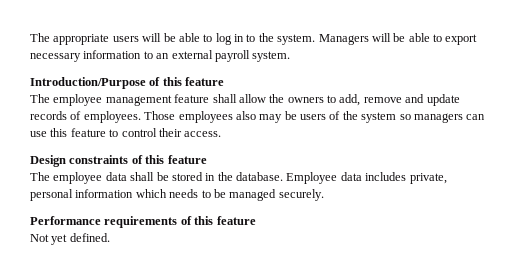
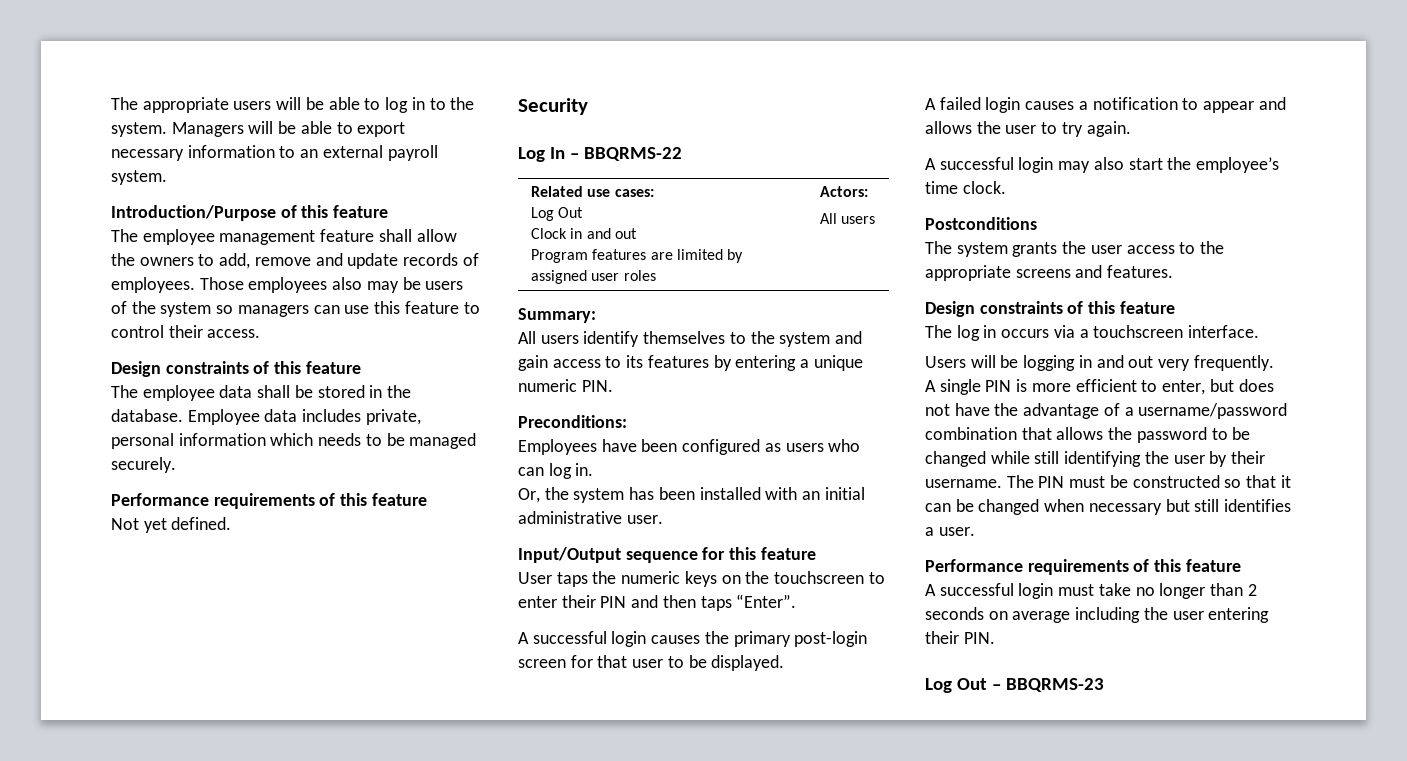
(110, 237) none -> [518,98,588,115] [518,147,683,162] [530,186,654,197] [530,207,584,221] [530,228,637,239] [530,249,744,263] [530,270,656,284] [819,186,868,197] [819,213,876,224] [518,308,596,323] [518,331,863,347] [518,355,863,371] [518,379,613,392] [518,415,627,428] [518,439,861,455] [518,463,594,479] [518,487,865,503] [518,511,663,524] [518,547,816,563] [518,571,885,587] [518,594,797,611] [518,631,868,647] [518,655,785,671] [925,97,1286,113] [925,121,1131,137] [925,157,1280,173] [925,181,1006,194] [925,217,1037,230] [925,241,1225,257] [925,265,1174,281] [925,301,1175,317] [925,325,1260,341] [925,355,1274,371] [925,379,1274,395] [925,403,1288,419] [925,427,1251,443] [925,451,1266,467] [925,475,1291,488] [925,499,1292,515] [925,527,975,536] [925,559,1241,575] [925,583,1257,599] [925,607,1270,623] [925,631,995,644] [925,678,1105,693] // Security // Log In – BBQRMS-22 // Related use cases: // Log Out // Clock in and out // Program features are limited by assigned user roles | Actors: // All users // Summary: // All users identify themselves to the system and gain access to its features by entering a unique numeric PIN. // Preconditions: // Employees have been configured as users who can log in. // Or, the system has been installed with an initial administrative user. // Input/Output sequence for this feature // User taps the numeric keys on the touchscreen to enter their PIN and then taps “Enter”. // A successful login causes the primary post-login screen for that user to be displayed. // A failed login causes a notification to appear and allows the user to try again. // A successful login may also start the employee’s time clock. // Postconditions // The system grants the user access to the appropriate screens and features. // Design constraints of this feature // The log in occurs via a touchscreen interface. // Users will be logging in and out very frequently. // A single PIN is more efficient to enter, but does not have the advantage of a username/password combination that allows the password to be changed while still identifying the user by their username. The PIN must be constructed so that it can be changed when necessary but still identifies a user. // Performance requirements of this feature // A successful login must take no longer than 2 seconds on average including the user entering their PIN. // Log Out – BBQRMS-23

